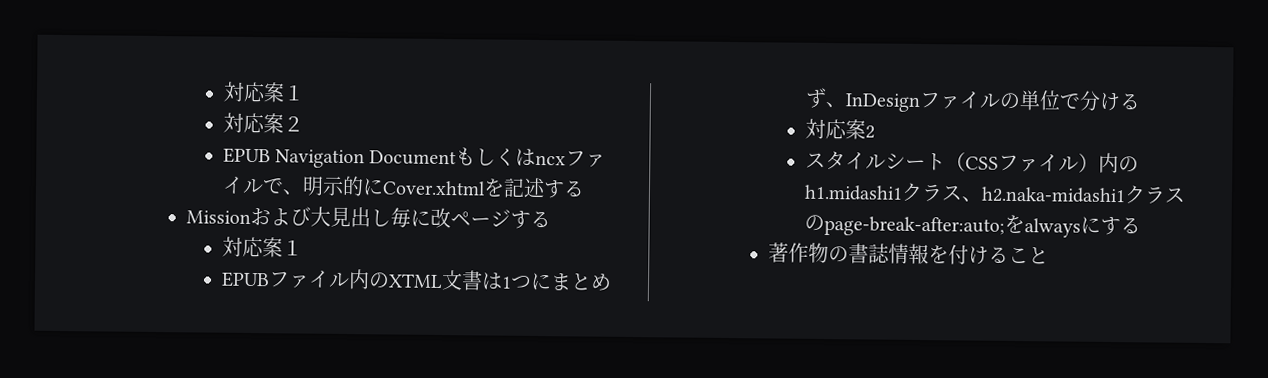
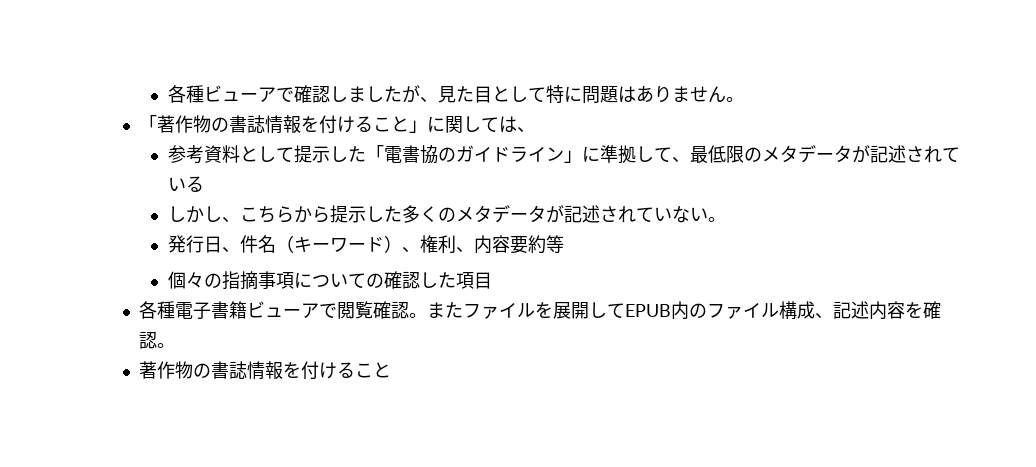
[222,81,305,103] [222,112,304,134] [222,147,607,169] [221,175,585,199] [186,206,552,229] [221,236,303,258] [220,269,612,291] [804,87,1141,112] [804,118,875,140] [804,150,1139,174] [803,182,1186,204] [803,214,1141,238] 対応案１ // 対応案２ // EPUB Navigation Documentもしくはncxファイルで、明示的にCover.xhtmlを記述する // Missionおよび大見出し毎に改ページする // 対応案１ // EPUBファイル内のXTML文書は1つにまとめず、InDesignファイルの単位で分ける // 対応案2 // スタイルシート（CSSファイル）内のh1.midashi1クラス、h2.naka-midashi1クラスのpage-break-after:auto;をalwaysにする -> [167,85,744,104] [138,115,535,134] [167,145,960,164] [167,176,204,192] [167,205,726,223] [167,235,564,254] [167,271,492,290] [138,301,941,320] [138,331,175,349] 各種ビューアで確認しましたが、見た目として特に問題はありません。 // 「著作物の書誌情報を付けること」に関しては、 // 参考資料として提示した「電書協のガイドライン」に準拠して、最低限のメタデータが記述されている // しかし、こちらから提示した多くのメタデータが記述されていない。 // 発行日、件名（キーワード）、権利、内容要約等 // 個々の指摘事項についての確認した項目 // 各種電子書籍ビューアで閲覧確認。またファイルを展開してEPUB内のファイル構成、記述内容を確認。

